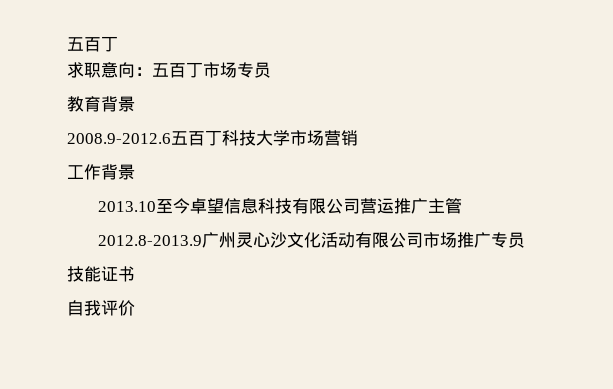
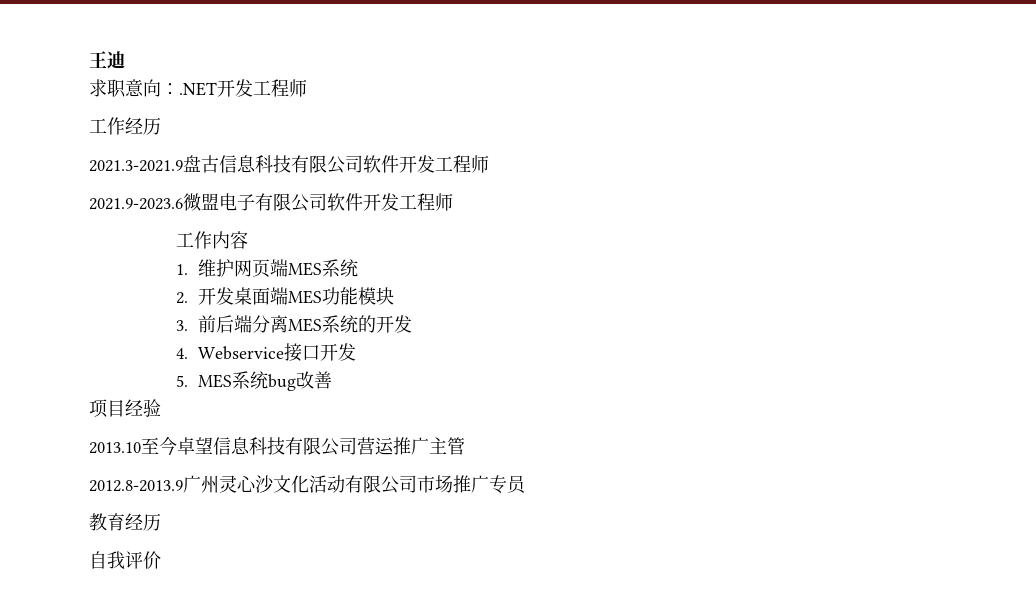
[67,36,118,52] 五百丁 -> [89,51,125,69] 王迪
[152,62,271,78] [67,96,135,112] [67,130,358,146] [67,164,135,180] 五百丁市场专员 // 教育背景 // 2008.9-2012.6五百丁科技大学市场营销 // 工作背景 -> [179,79,307,97] [89,117,161,135] [89,155,489,174] [89,193,453,212] [176,231,249,249] [176,259,358,278] [176,287,394,305] [176,315,412,333] [176,343,356,362] [176,371,332,391] [89,399,161,418] .NET开发工程师 // 工作经历 // 2021.3-2021.9盘古信息科技有限公司软件开发工程师 // 2021.9-2023.6微盟电子有限公司软件开发工程师 // 工作内容 // 1.维护网页端MES系统 // 2.开发桌面端MES功能模块 // 3.前后端分离MES系统的开发 // 4. Webservice接口开发 // 5. MES系统bug改善 // 项目经验
[67,266,135,282] 技能证书 -> [89,513,161,531] 教育经历

